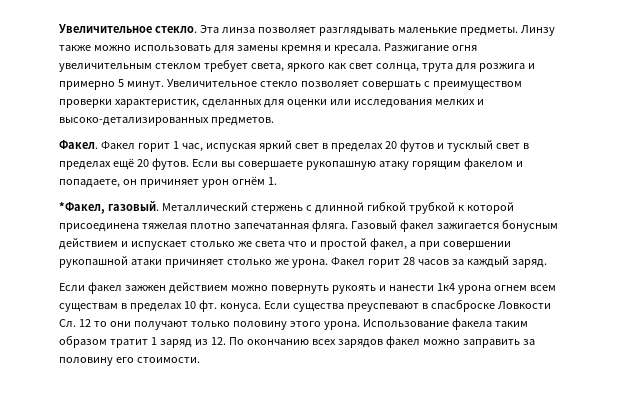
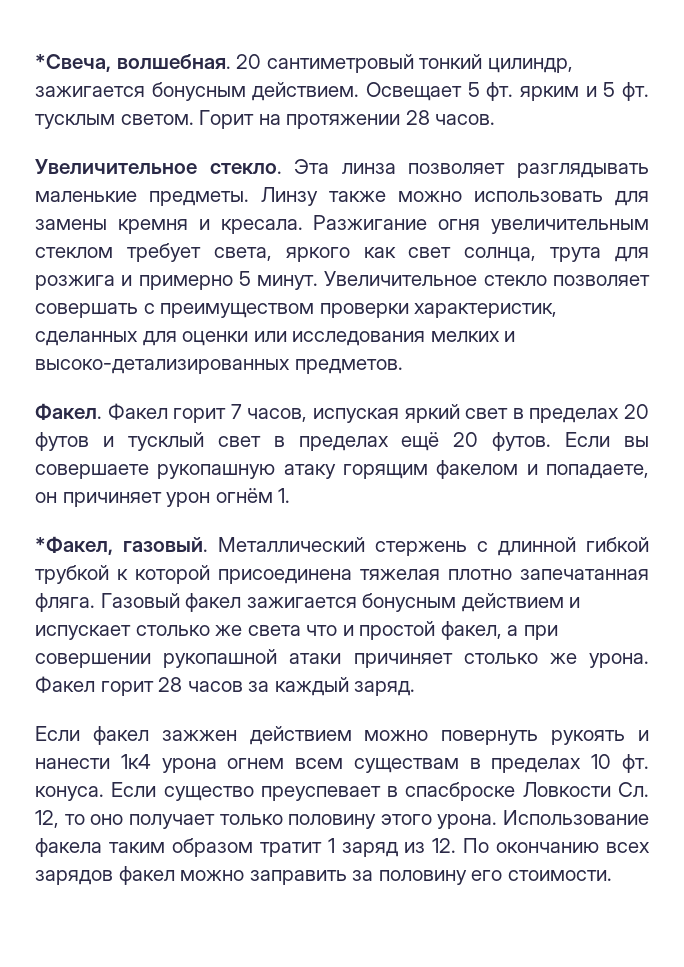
(59, 28) none -> [35,54,573,73] [35,82,649,101] [35,110,496,129] *Свеча, волшебная. 20 сантиметровый тонкий цилиндр, зажигается бонусным действием. Освещает 5 фт. ярким и 5 фт. тусклым светом. Горит на протяжении 28 часов. //
[172,141,203,152] 1 час, -> [230,404,308,422] 7 часов,
[292,303,419,312] существа преуспевают -> [163,786,381,801] существо преуспевает
[78,319,188,330] 12 то они получают -> [35,810,215,829] 12, то оно получает

